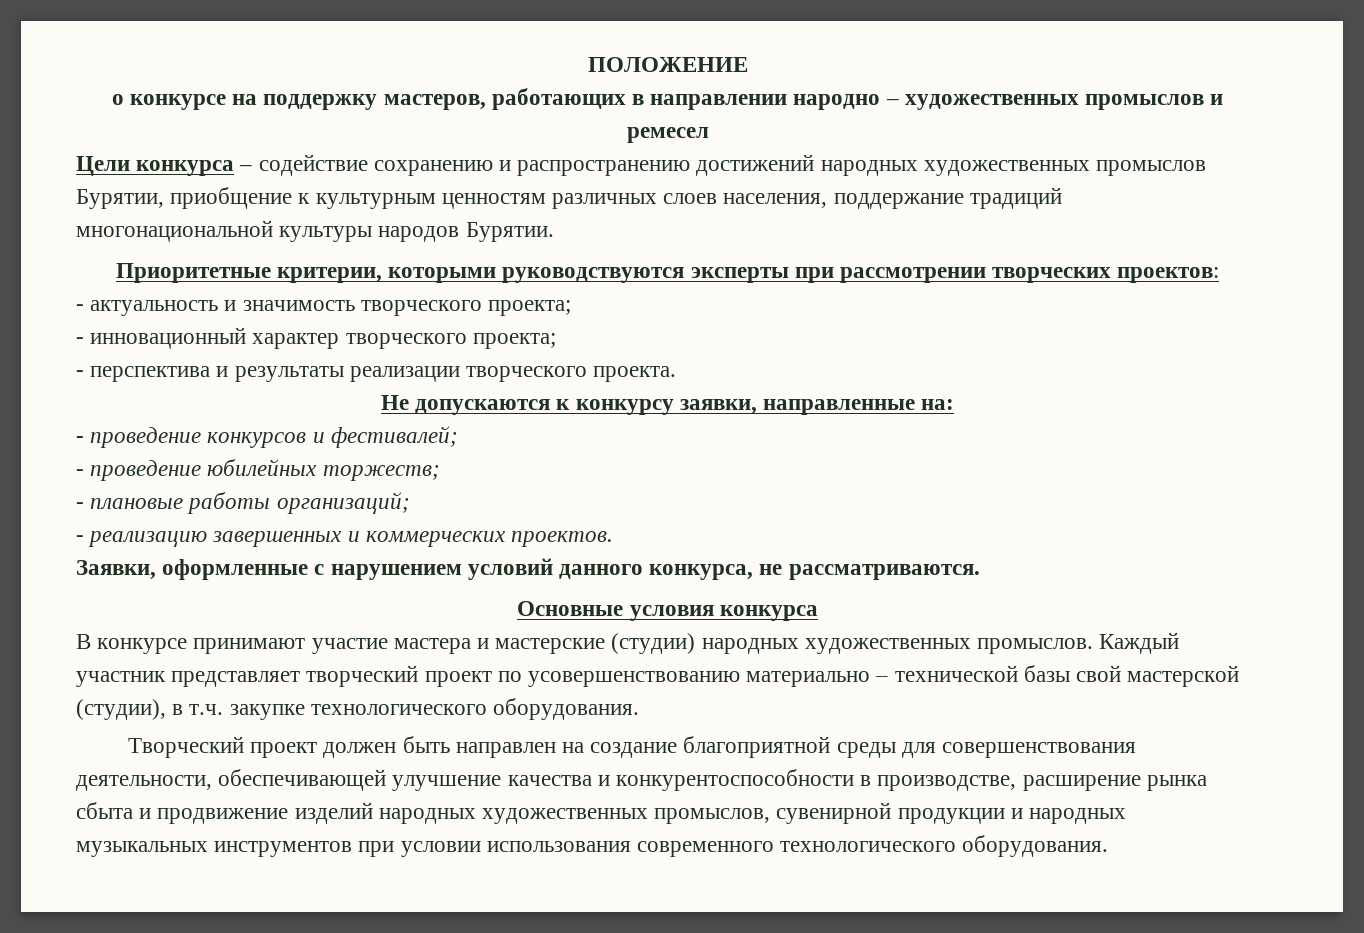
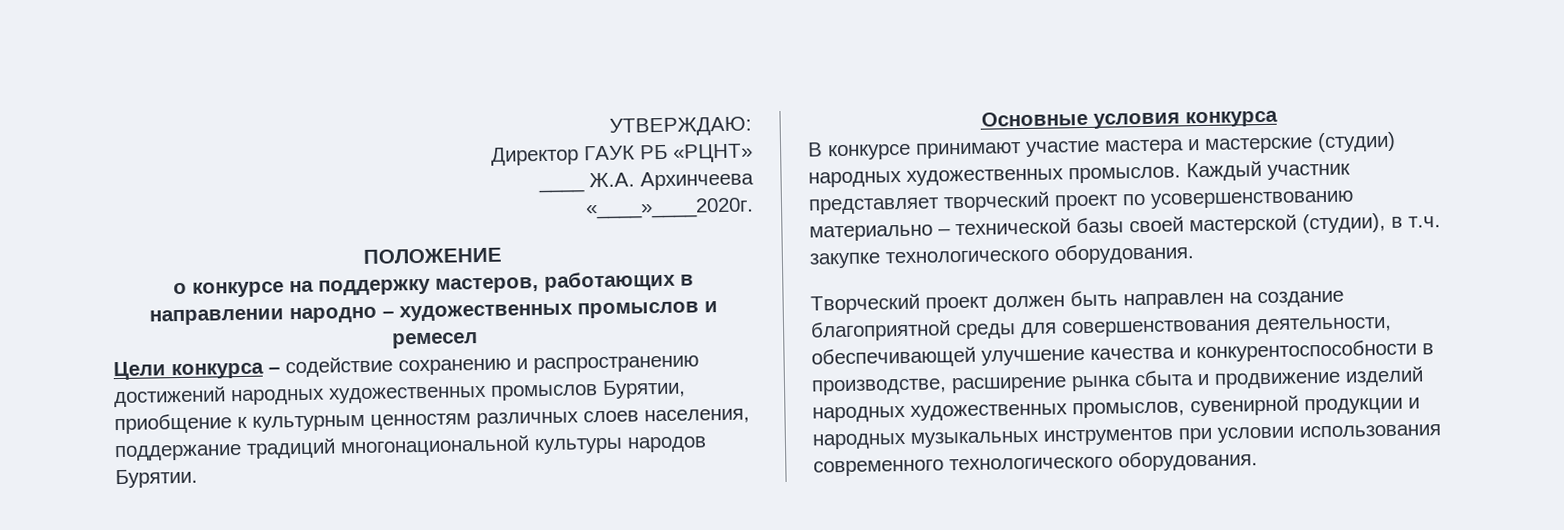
(587, 64) none -> [609,116,752,137] [491,143,753,166] [538,170,754,194] [585,197,754,220] УТВЕРЖДАЮ: // Директор ГАУК РБ «РЦНТ» // ____ Ж.А. Архинчеева // «____»____2020г. //
[115,263,1220,283] [76,300,572,316] [76,327,556,349] [76,366,677,382] [380,395,955,415] [76,426,458,448] [76,459,440,481] [76,492,410,514] [76,531,614,547] [76,558,980,580] // Приоритетные критерии, которыми руководствуются эксперты при рассмотрении творческих проектов: // - актуальность и значимость творческого проекта; // - инновационный характер творческого проекта; // - перспектива и результаты реализации творческого проекта. // Не допускаются к конкурсу заявки, направленные на: // - проведение конкурсов и фестивалей; // - проведение юбилейных торжеств; // - плановые работы организаций; // - реализацию завершенных и коммерческих проектов. // Заявки, оформленные с нарушением условий данного конкурса, не рассматриваются. -> (198, 478) none
[1076,665,1122,682] свой -> [1129,216,1184,233] своей

